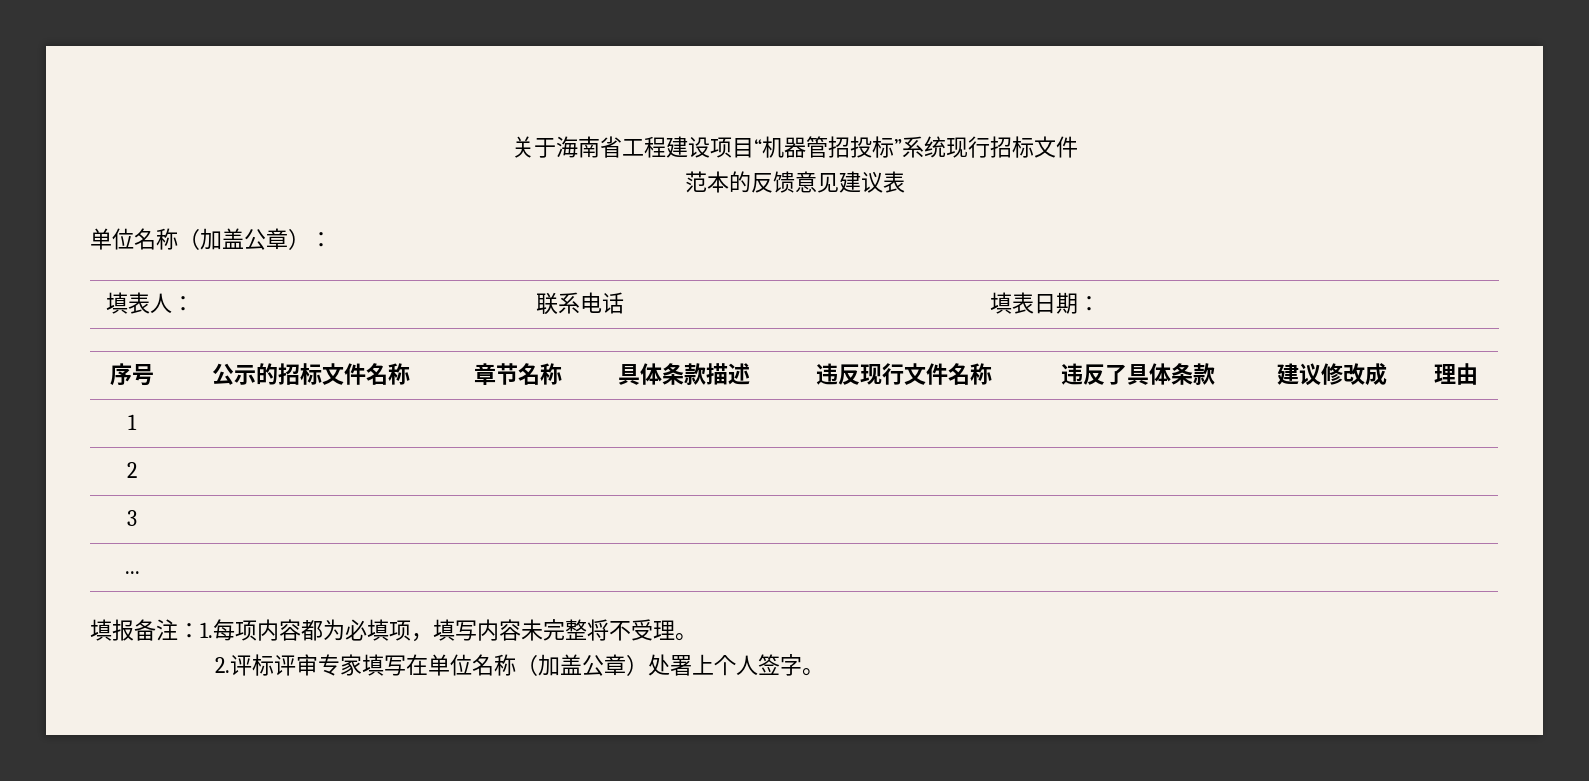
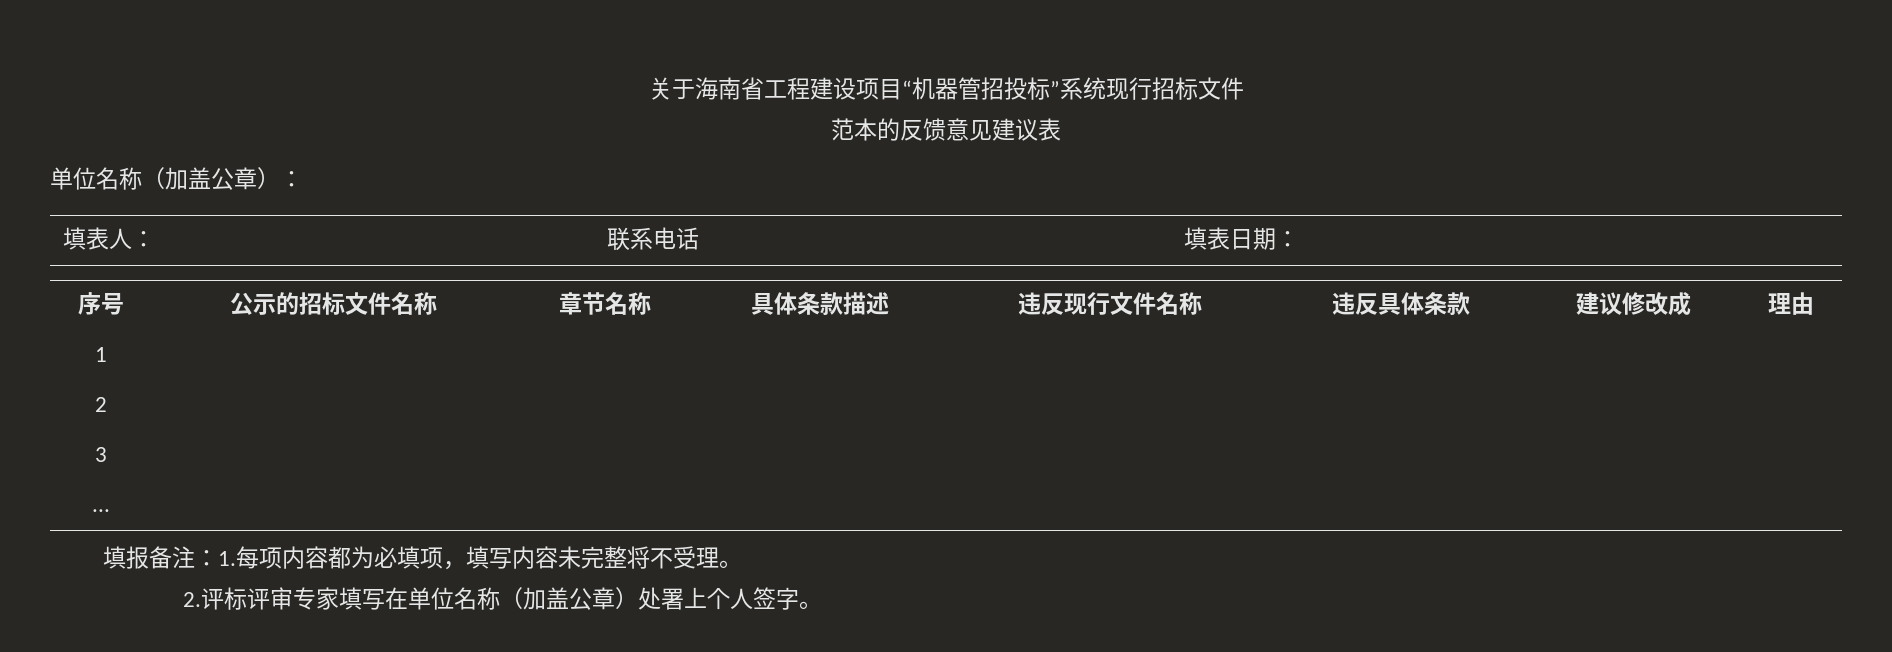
[1105,364,1127,385] 了 -> (1378, 304) none

